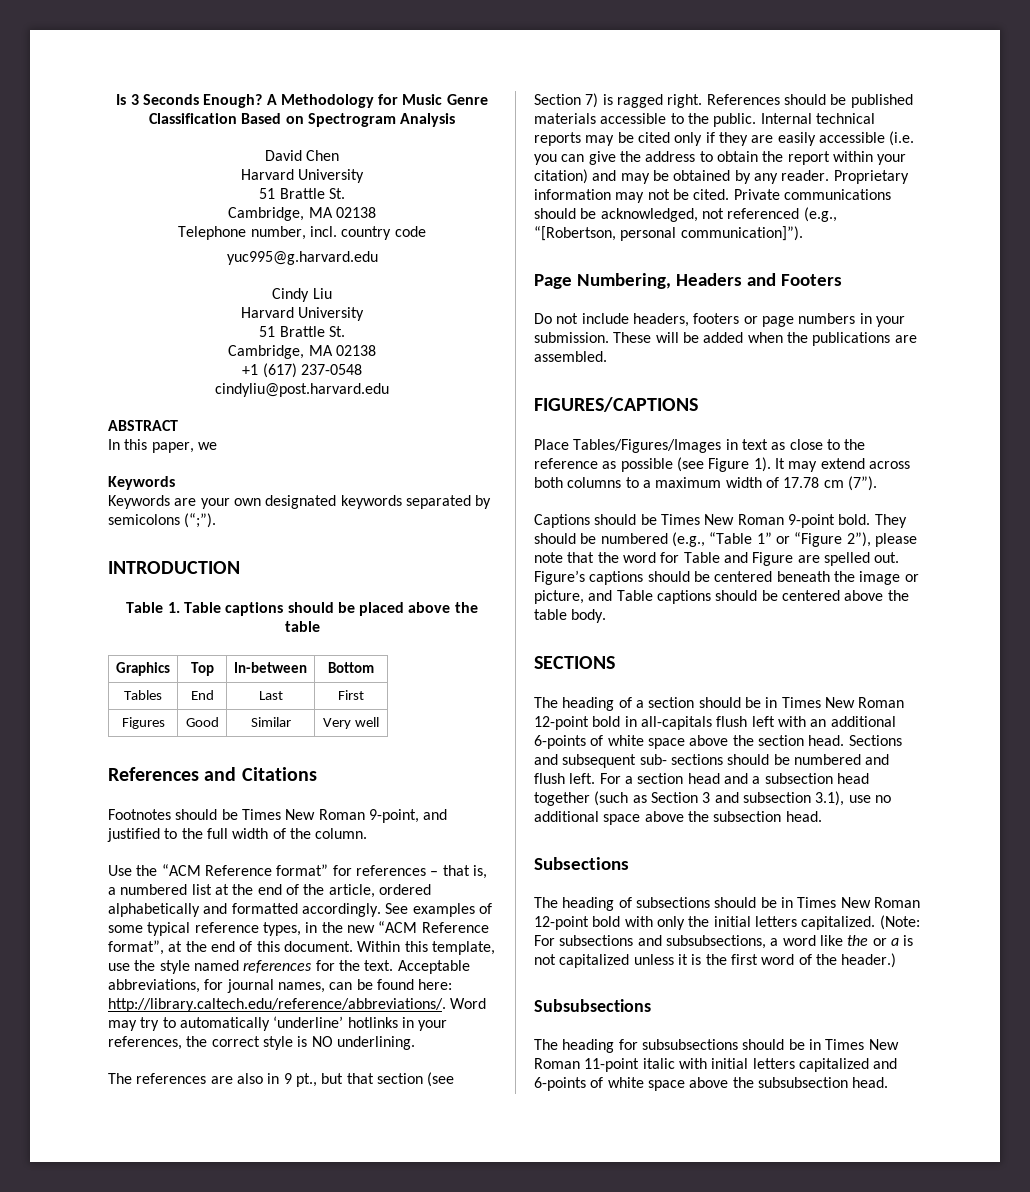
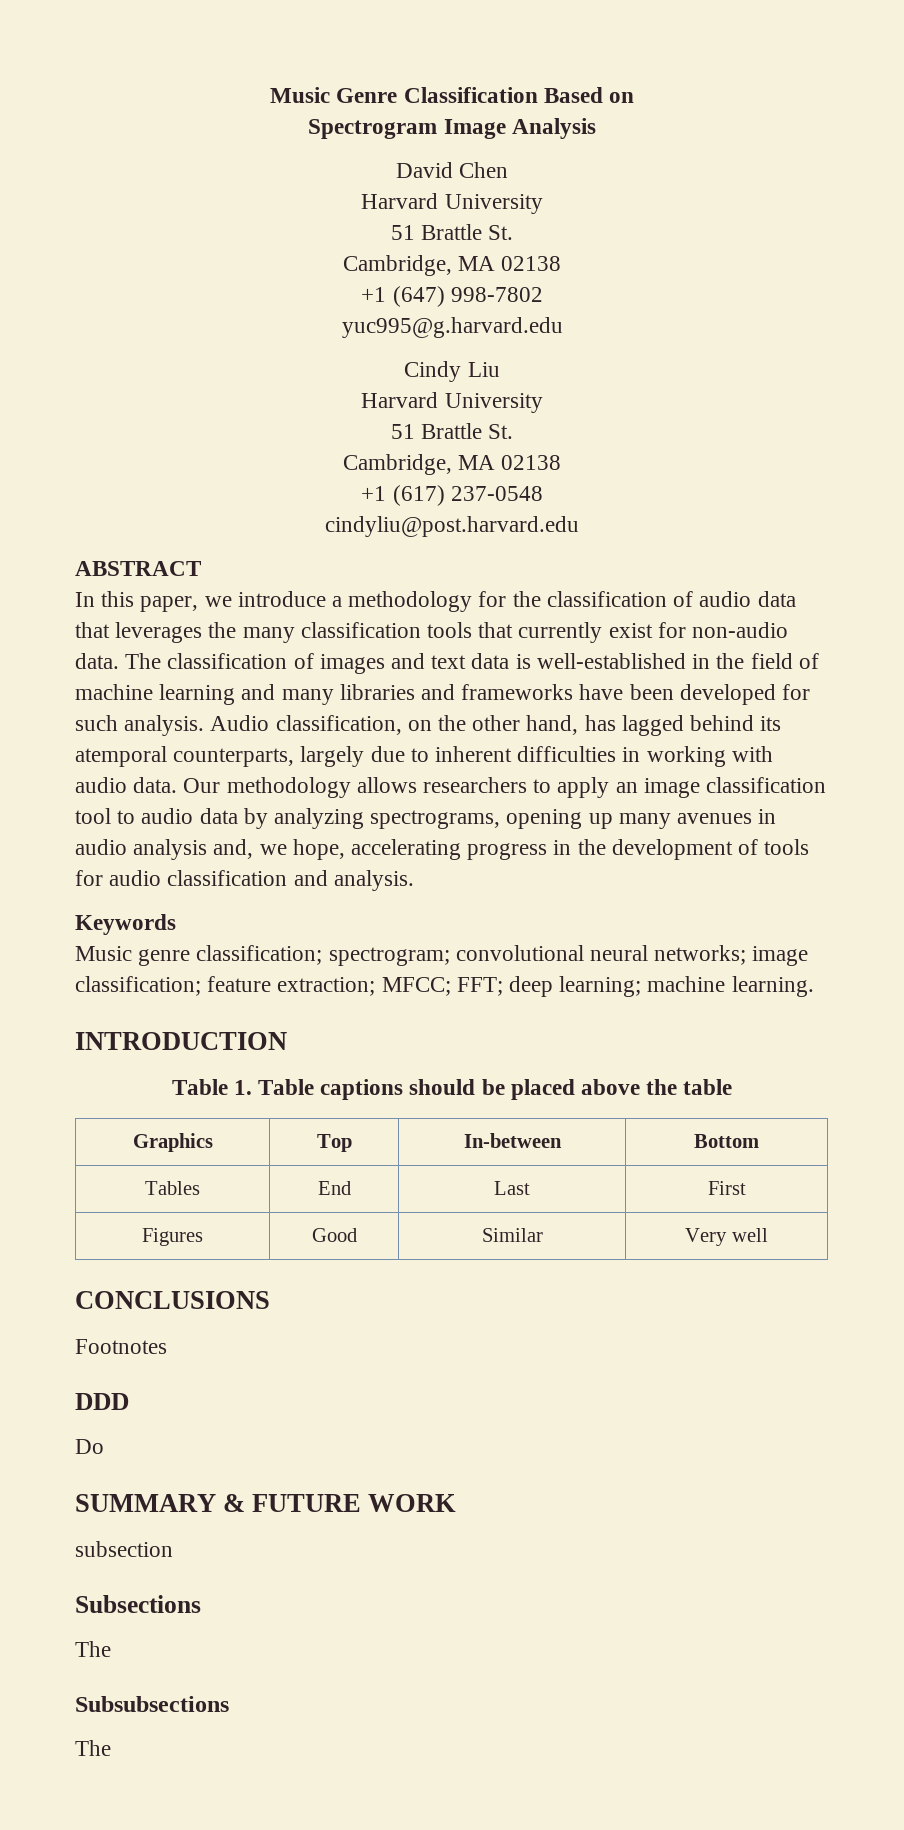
[116,94,399,108] Is 3 Seconds Enough? A Methodology for -> (270, 95) none
[307,113,396,127] Spectrogram -> [308,119,506,139] // Spectrogram Image
[178,226,426,240] Telephone number, incl. country code -> [361,286,543,307] +1 (647) 998-7802
[108,476,175,490] [108,495,492,509] [108,513,217,528] // Keywords // Keywords are your own designated keywords separated by semicolons (“;”). -> [237,591,796,612] [75,622,789,643] [75,653,819,674] [75,684,811,705] [75,715,782,736] [75,746,773,767] [75,777,827,798] [75,808,777,829] [75,839,810,860] [75,870,414,891] [75,914,176,935] [75,945,809,966] [75,976,814,997] introduce a methodology for the classification of audio data that leverages the many classification tools that currently exist for non-audio data. The classification of images and text data is well-established in the field of machine learning and many libraries and frameworks have been developed for such analysis. Audio classification, on the other hand, has lagged behind its atemporal counterparts, largely due to inherent difficulties in working with audio data. Our methodology allows researchers to apply an image classification tool to audio data by analyzing spectrograms, opening up many avenues in audio analysis and, we hope, accelerating progress in the development of tools for audio classification and analysis. // Keywords // Music genre classification; spectrogram; convolutional neural networks; image classification; feature extraction; MFCC; FFT; deep learning; machine learning.
[108,767,317,781] [108,809,448,823] [107,828,368,842] [108,864,487,879] [108,884,431,898] [108,903,492,917] [108,921,489,936] [108,940,495,955] [108,960,470,974] [108,979,453,993] [108,998,487,1012] [108,1016,448,1031] [108,1036,415,1050] [108,1072,455,1087] [534,93,913,108] [534,113,875,127] [534,131,915,146] [534,151,907,165] [534,169,909,184] [534,189,891,203] [534,207,837,222] [534,226,803,241] [534,273,842,289] [534,313,905,327] [534,332,917,346] [534,351,607,362] [534,397,698,412] [534,439,866,453] [534,457,910,472] [534,476,877,491] [534,514,907,528] [534,532,917,547] [534,552,900,566] [534,570,919,585] [534,590,909,604] [534,609,607,623] [534,656,615,669] [534,697,905,711] [534,716,896,730] [534,735,902,749] [534,754,890,768] [534,773,869,784] [534,791,891,806] [534,811,822,825] [534,857,629,870] [534,897,920,911] [534,915,920,930] [534,935,914,949] [534,953,897,968] [534,999,651,1012] [534,1039,899,1053] [534,1058,898,1072] [534,1077,889,1091] References and Citations // Footnotes should be Times New Roman 9-point, and justified to the full width of the column. // Use the “ACM Reference format” for references – that is, a numbered list at the end of the article, ordered alphabetically and formatted accordingly. See examples of some typical reference types, in the new “ACM Reference format”, at the end of this document. Within this template, use the style named references for the text. Acceptable abbreviations, for journal names, can be found here: http://library.caltech.edu/reference/abbreviations/. Word may try to automatically ‘underline’ hotlinks in your references, the correct style is NO underlining. // The references are also in 9 pt., but that section (see Section 7) is ragged right. References should be published materials accessible to the public. Internal technical reports may be cited only if they are easily accessible (i.e. you can give the address to obtain the report within your citation) and may be obtained by any reader. Proprietary information may not be cited. Private communications should be acknowledged, not referenced (e.g., “[Robertson, personal communication]”). // Page Numbering, Headers and Footers // Do not include headers, footers or page numbers in your submission. These will be added when the publications are assembled. // FIGURES/CAPTIONS // Place Tables/Figures/Images in text as close to the reference as possible (see Figure 1). It may extend across both columns to a maximum width of 17.78 cm (7”). // Captions should be Times New Roman 9-point bold. They should be numbered (e.g., “Table 1” or “Figure 2”), please note that the word for Table and Figure are spelled out. Figure’s captions should be centered beneath the image or picture, and Table captions should be centered above the table body. // SECTIONS // The heading of a section should be in Times New Roman 12-point bold in all-capitals flush left with an additional 6-points of white space above the section head. Sections and subsequent sub- sections should be numbered and flush left. For a section head and a subsection head together (such as Section 3 and subsection 3.1), use no additional space above the subsection head. // Subsections // The heading of subsections should be in Times New Roman 12-point bold with only the initial letters capitalized. (Note: For subsections and subsubsections, a word like the or a is not capitalized unless it is the first word of the header.) // Subsubsections // The heading for subsubsections should be in Times New Roman 11-point italic with initial letters capitalized and 6-points of white space above the subsubsection head. -> [75,1291,270,1309] [75,1339,167,1354] [75,1393,129,1410] [75,1439,104,1454] [75,1494,457,1512] [75,1541,173,1557] [75,1595,201,1613] [75,1641,111,1657] [75,1696,229,1712] [75,1740,111,1756] CONCLUSIONS // Footnotes // DDD // Do // SUMMARY & FUTURE WORK // subsection // Subsections // The // Subsubsections // The

